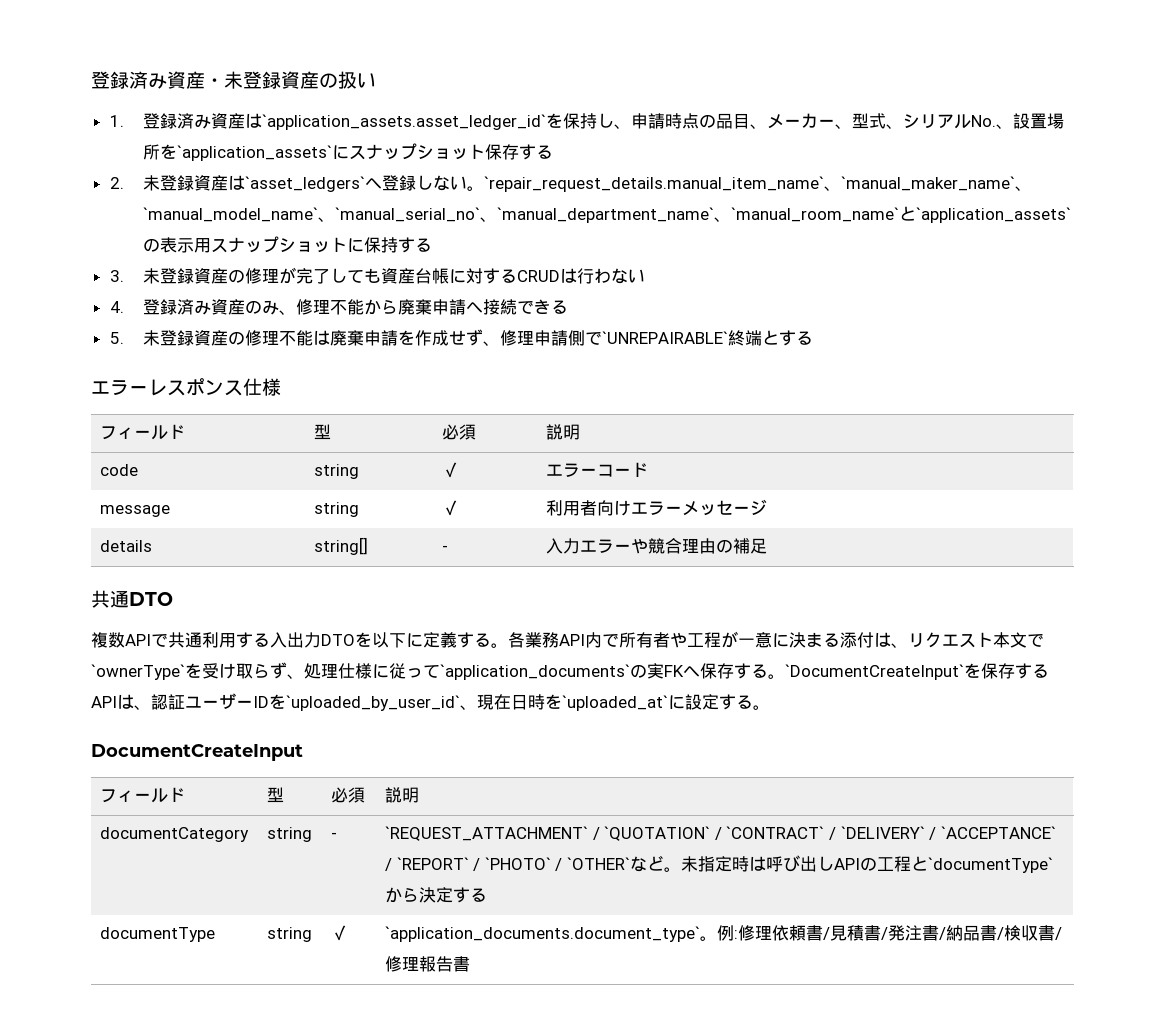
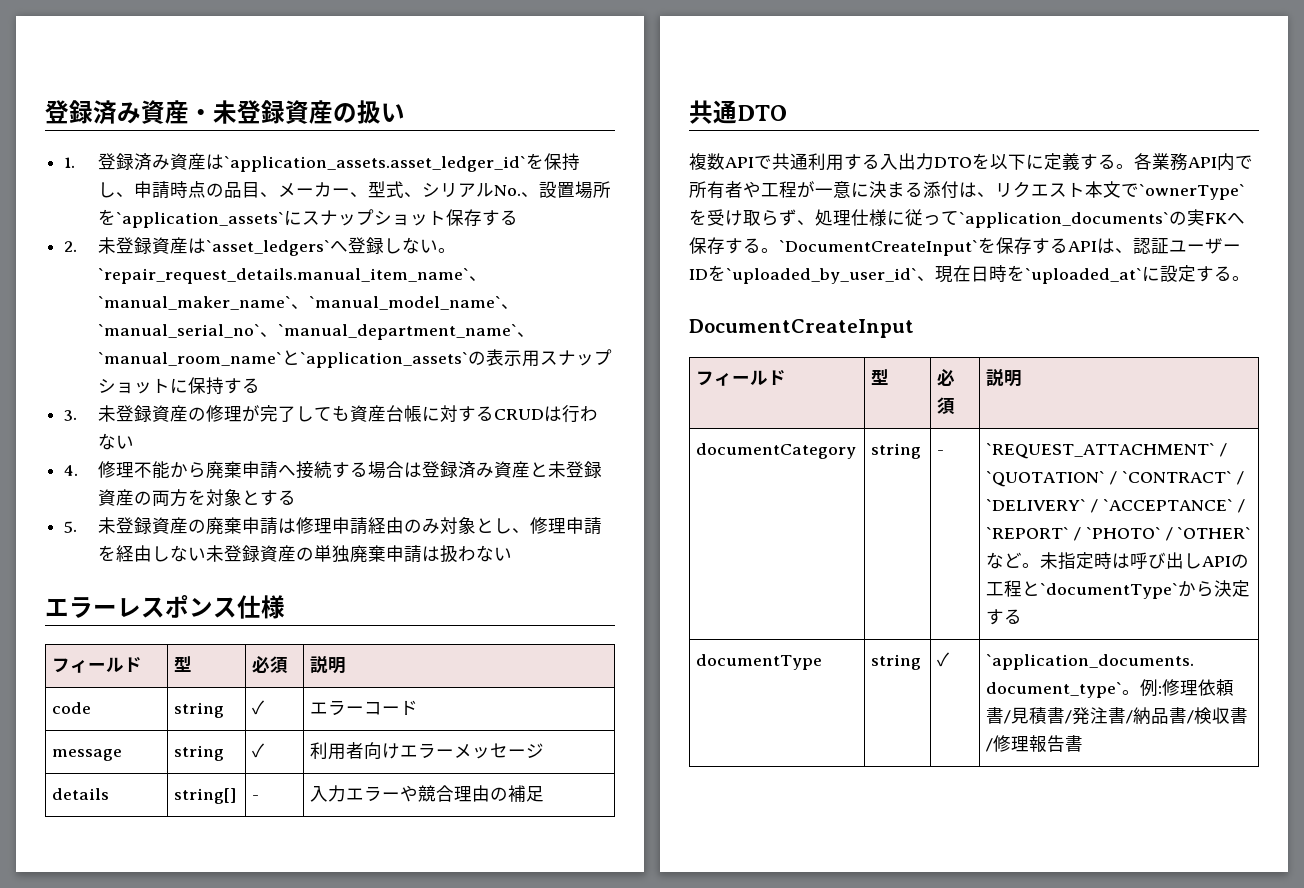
[142,299,296,315] 登録済み資産のみ、 -> (79, 470) none
[516,299,551,314] でき -> [332,461,603,479] [98,489,279,507] する場合は登録済み資産と未登録資産の両方を対象とす
[244,329,813,346] 修理不能は廃棄申請を作成せず、修理申請側で`UNREPAIRABLE`終端とする -> [206,517,603,535] [98,545,513,563] 廃棄申請は修理申請経由のみ対象とし、修理申請を経由しない未登録資産の単独廃棄申請は扱わない

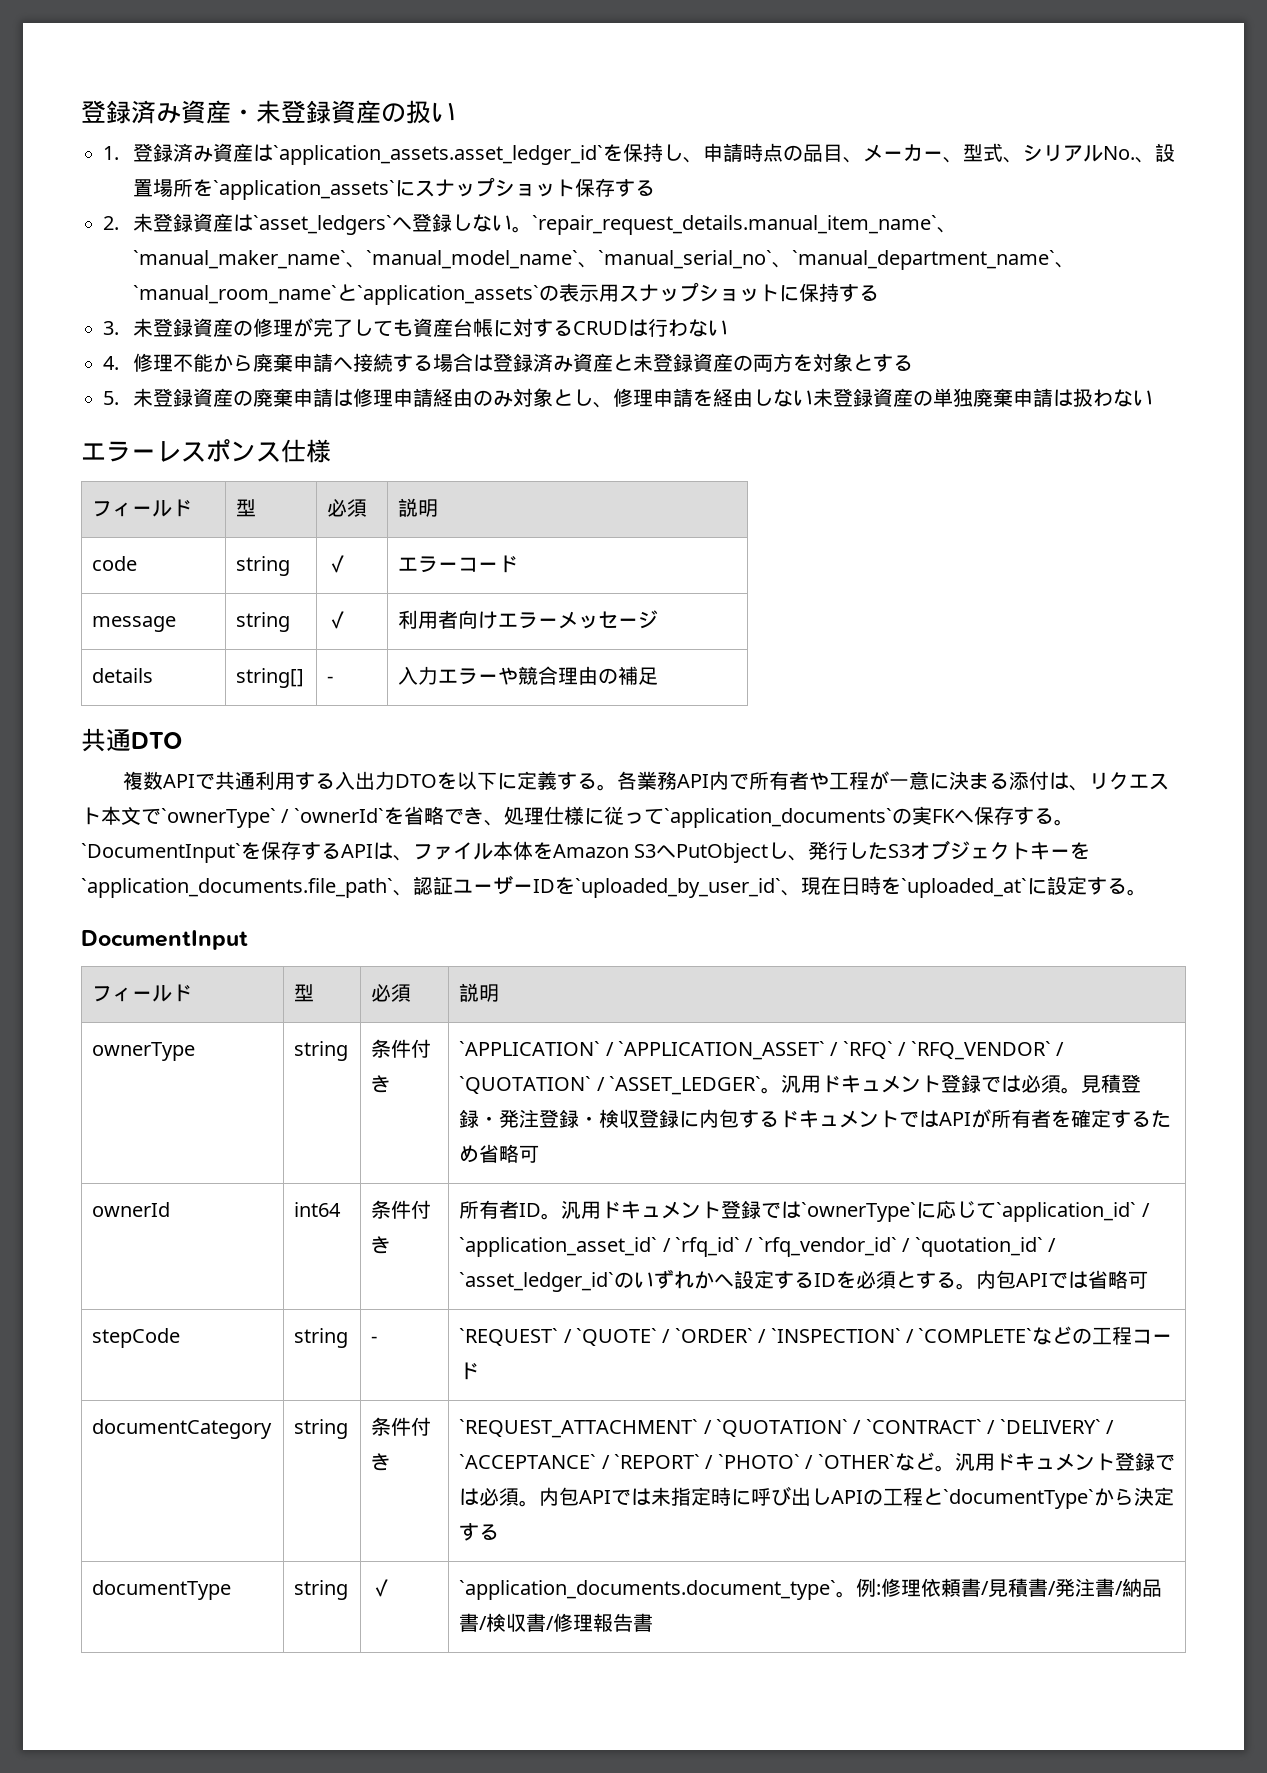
[689,209,797,226] を受け取らず -> [281,806,484,825] / `ownerId`を省略でき
[779,240,978,256] `DocumentCreateInput` -> [81,843,241,863] `DocumentInput`
(1133, 250) none -> [413,840,1091,863] [81,878,413,898] ファイル本体をAmazon S3へPutObjectし、発行したS3オブジェクトキーを`application_documents.file_path`、
[689,319,914,338] [696,370,787,386] [871,369,890,385] [937,369,956,386] [937,397,956,415] [986,369,1023,387] DocumentCreateInput // フィールド | 型 | 必須 | 説明 -> [81,930,248,950] [92,984,193,1002] [294,984,315,1002] [371,984,412,1002] [459,983,500,1002] [92,1042,196,1061] [294,1041,349,1061] [371,1039,432,1058] [371,1075,392,1093] [459,1041,1064,1060] [459,1074,1141,1095] [459,1109,1172,1128] [459,1144,540,1163] [92,1202,171,1217] [294,1202,342,1217] [371,1200,432,1219] [371,1236,392,1254] [459,1200,1150,1222] [459,1237,1056,1257] [459,1269,1149,1292] [92,1328,181,1348] [294,1328,349,1348] [371,1336,378,1343] [459,1326,1173,1346] [459,1362,480,1380] DocumentInput // フィールド | 型 | 必須 | 説明 // ownerType | string | 条件付き | `APPLICATION` / `APPLICATION_ASSET` / `RFQ` / `RFQ_VENDOR` / `QUOTATION` / `ASSET_LEDGER`。汎用ドキュメント登録では必須。見積登録・発注登録・検収登録に内包するドキュメントではAPIが所有者を確定するため省略可 // ownerId | int64 | 条件付き | 所有者ID。汎用ドキュメント登録では`ownerType`に応じて`application_id` / `application_asset_id` / `rfq_id` / `rfq_vendor_id` / `quotation_id` / `asset_ledger_id`のいずれかへ設定するIDを必須とする。内包APIでは省略可 // stepCode | string | - | `REQUEST` / `QUOTE` / `ORDER` / `INSPECTION` / `COMPLETE`などの工程コード
[937,450,945,455] - -> [371,1417,432,1436] [371,1453,392,1471] 条件付き
(1041, 565) none -> [954,1452,1175,1471] [459,1487,652,1507] 汎用ドキュメント登録では必須。内包APIでは
[1112,553,1131,569] は -> [731,1489,752,1506] に

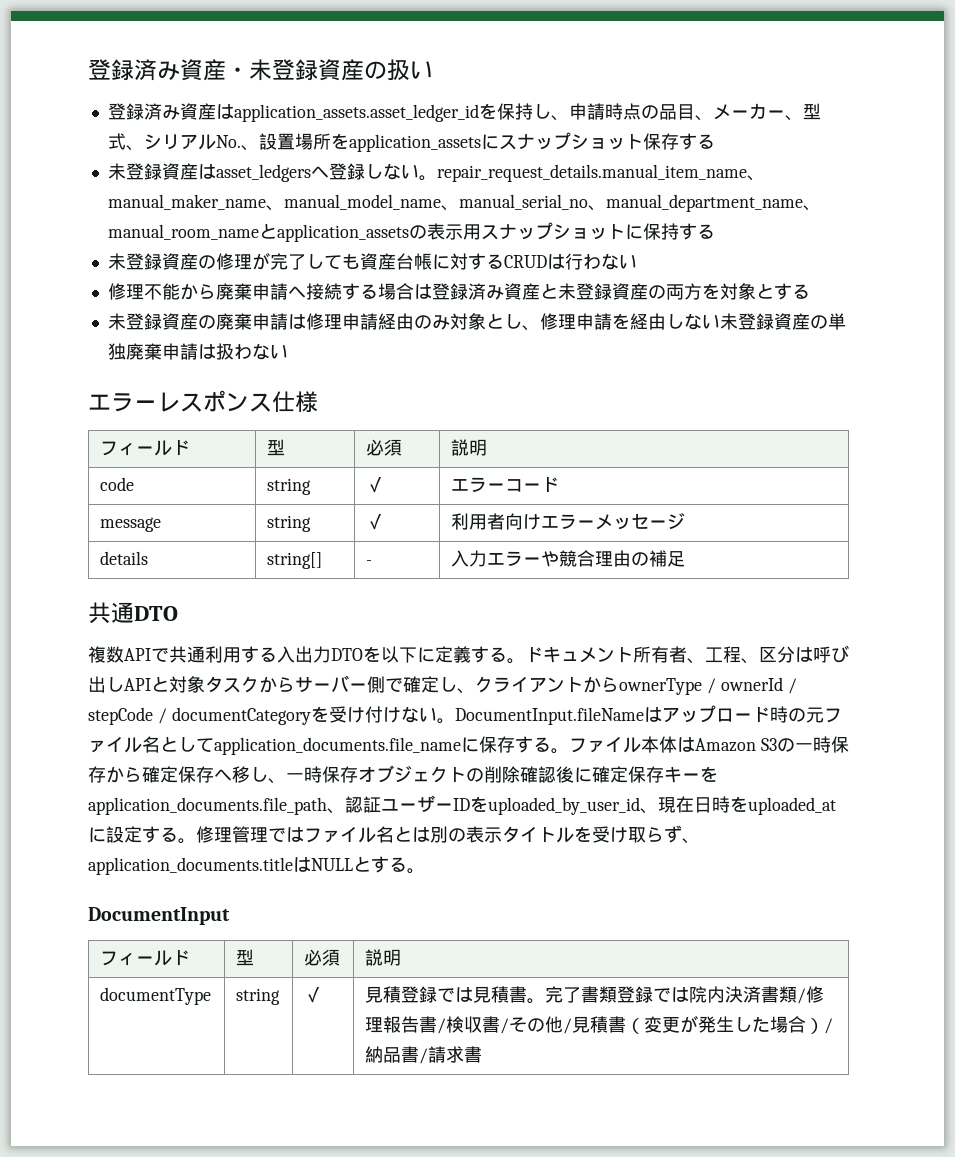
[103,146,119,160] 1. -> (433, 70) none
[273,145,604,165] `application_assets.asset_ledger_id` -> [233,104,479,122] application_assets.asset_ledger_id
[213,180,396,200] `application_assets` -> [348,134,481,152] application_assets
[103,216,119,230] 2. -> (715, 141) none
[253,215,393,235] `asset_ledgers` -> [215,164,311,182] asset_ledgers
[532,215,958,235] [133,250,1076,270] [133,284,540,305] `repair_request_details.manual_item_name`、`manual_maker_name`、`manual_model_name`、`manual_serial_no`、`manual_department_name`、`manual_room_name`と`application_assets` -> [436,164,765,182] [107,194,821,212] [107,223,409,242] repair_request_details.manual_item_name、manual_maker_name、manual_model_name、manual_serial_no、manual_department_name、manual_room_nameとapplication_assets
[103,321,119,335] 3. -> (715, 231) none
[103,356,119,370] 4. -> (637, 261) none
[103,391,119,405] 5. -> (810, 291) none
[617,771,1170,791] [81,806,1074,828] [81,841,413,863] 各業務API内で所有者や工程が一意に決まる添付は、リクエスト本文で`ownerType` / `ownerId`を省略でき、処理仕様に従って`application_documents`の実FKへ保存する。`DocumentInput`を保存するAPIは、 -> [525,645,849,664] [88,675,797,695] [88,705,842,725] [88,736,569,755] ドキュメント所有者、工程、区分は呼び出しAPIと対象タスクからサーバー側で確定し、クライアントからownerType / ownerId / stepCode / documentCategoryを受け付けない。DocumentInput.fileNameはアップロード時の元ファイル名としてapplication_documents.file_nameに保存する。
[533,842,553,860] を -> [677,737,695,752] は
[656,840,1091,863] [81,878,393,898] へPutObjectし、発行したS3オブジェクトキーを`application_documents.file_path` -> [776,736,849,753] [88,765,718,784] [88,797,327,815] の一時保存から確定保存へ移し、一時保存オブジェクトの削除確認後に確定保存キーをapplication_documents.file_path
[575,878,781,898] `uploaded_by_user_id` -> [488,797,640,815] uploaded_by_user_id
[901,878,1027,898] `uploaded_at` -> [748,797,836,815] uploaded_at
(1147, 892) none -> [196,825,700,844] [88,856,425,875] 修理管理ではファイル名とは別の表示タイトルを受け取らず、application_documents.titleはNULLとする。
[92,1042,196,1061] [294,1041,349,1061] [371,1039,432,1058] [371,1075,392,1093] [459,1041,1064,1060] [459,1074,1141,1095] [459,1109,1172,1128] [459,1144,540,1163] [92,1202,171,1217] [294,1202,342,1217] [371,1200,432,1219] [371,1236,392,1254] [459,1200,1150,1222] [459,1237,1056,1257] [459,1269,1149,1292] [92,1328,181,1348] [294,1328,349,1348] [371,1336,378,1343] [459,1326,1173,1346] [459,1362,480,1380] [92,1419,273,1439] [294,1419,349,1439] [371,1417,432,1436] [371,1453,392,1471] [459,1419,1114,1438] [459,1452,1175,1472] [459,1486,1175,1509] [459,1523,500,1541] [92,1580,232,1600] [294,1580,349,1600] [371,1579,392,1597] [459,1578,1163,1600] [459,1613,634,1632] ownerType | string | 条件付き | `APPLICATION` / `APPLICATION_ASSET` / `RFQ` / `RFQ_VENDOR` / `QUOTATION` / `ASSET_LEDGER`。汎用ドキュメント登録では必須。見積登録・発注登録・検収登録に内包するドキュメントではAPIが所有者を確定するため省略可 // ownerId | int64 | 条件付き | 所有者ID。汎用ドキュメント登録では`ownerType`に応じて`application_id` / `application_asset_id` / `rfq_id` / `rfq_vendor_id` / `quotation_id` / `asset_ledger_id`のいずれかへ設定するIDを必須とする。内包APIでは省略可 // stepCode | string | - | `REQUEST` / `QUOTE` / `ORDER` / `INSPECTION` / `COMPLETE`などの工程コード // documentCategory | string | 条件付き | `REQUEST_ATTACHMENT` / `QUOTATION` / `CONTRACT` / `DELIVERY` / `ACCEPTANCE` / `REPORT` / `PHOTO` / `OTHER`など。汎用ドキュメント登録では必須。内包APIでは未指定時に呼び出しAPIの工程と`documentType`から決定する // documentType | string | ✓ | `application_documents.document_type`。例:修理依頼書/見積書/発注書/納品書/検収書/修理報告 -> [100,987,212,1005] [236,988,281,1005] [304,986,323,1003] [365,986,825,1004] [365,1015,834,1034] [365,1046,465,1064] documentType | string | ✓ | 見積登録では見積書。完了書類登録では院内決済書類/修理報告書/検収書/その他/見積書（変更が発生した場合）/納品書/請求

